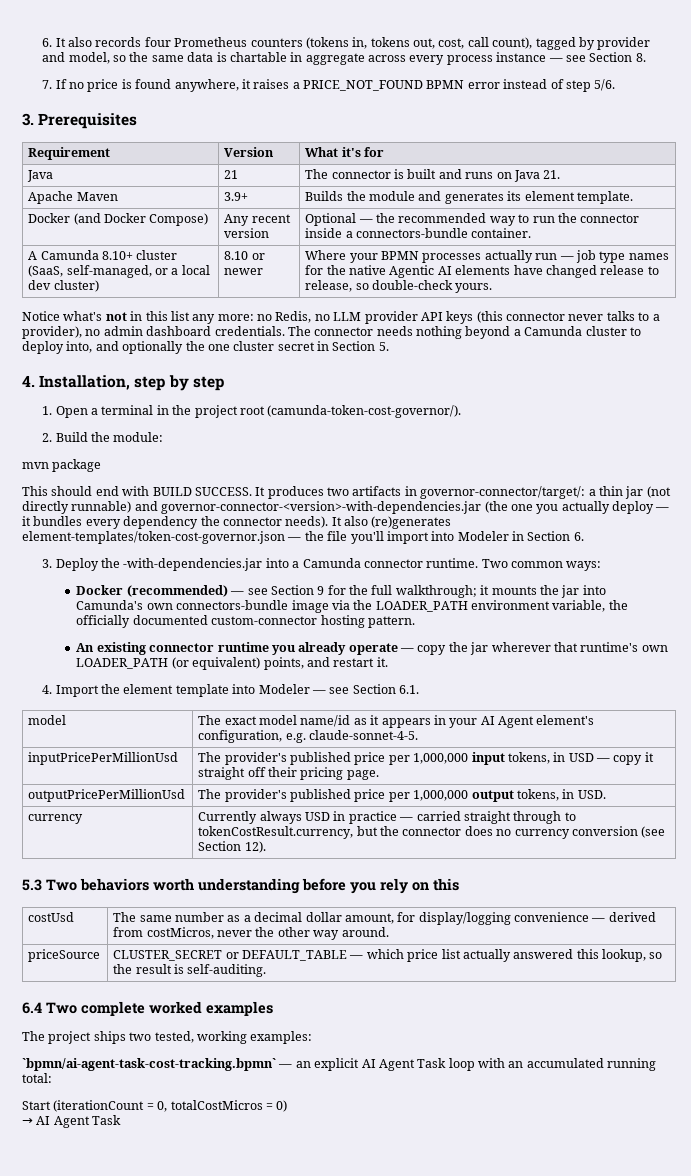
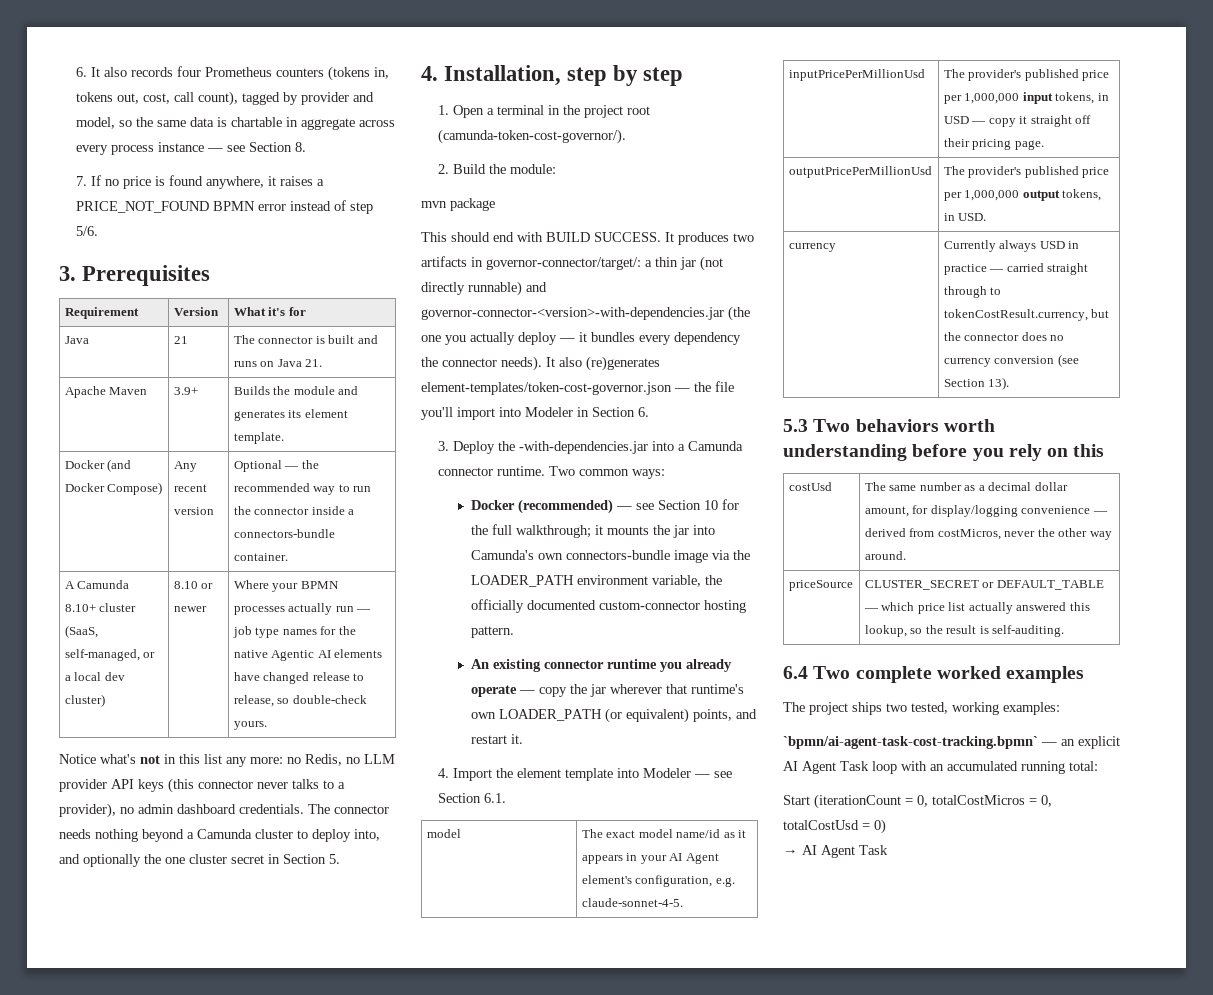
[317,586,325,595] 9 -> [703,500,718,510] 10
[244,841,266,853] 12). -> [988,377,1010,390] 13).
(273, 1106) none -> [1041,795,1052,807] [783,820,870,830] 0, totalCostUsd =

